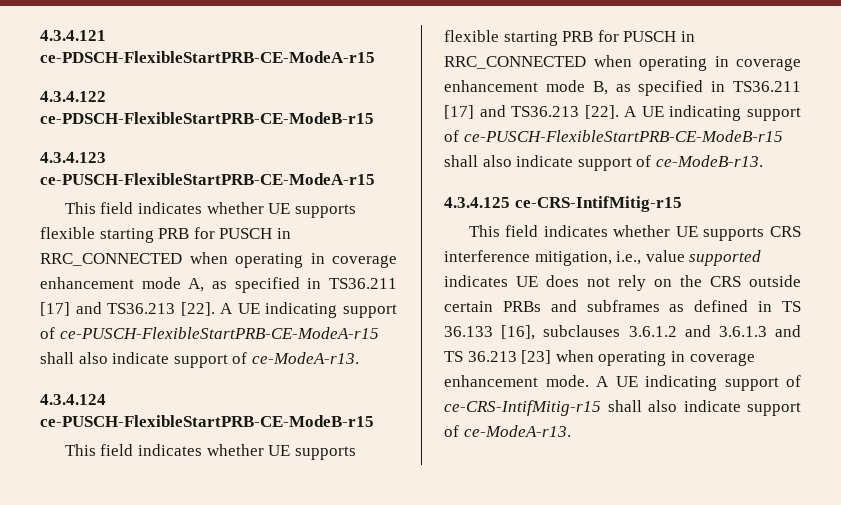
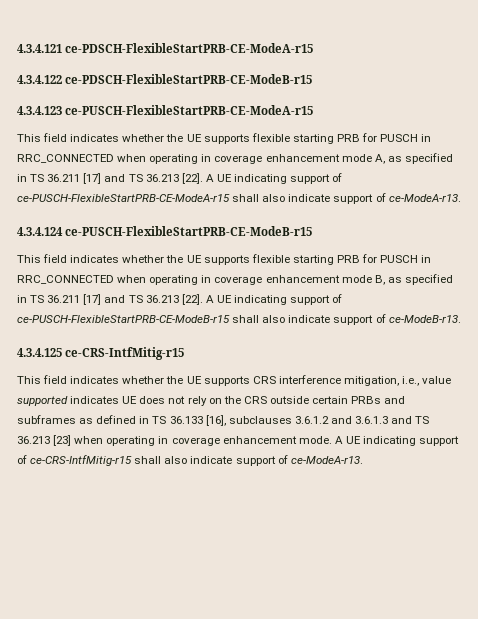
(264, 208) none -> [166,134,184,142] the
[329,278,397,289] [40,302,176,316] TS36.211 [17] and TS36.213 -> [30,173,179,184] TS 36.211 [17] and TS 36.213
(264, 450) none -> [166,255,184,263] the
[733,81,801,92] [444,105,580,119] TS36.211 [17] and TS36.213 -> [30,294,179,305] TS 36.211 [17] and TS 36.213
[514,196,682,212] [468,225,671,237] ce-CRS-IntifMitig-r15 // This field indicates whether -> [65,347,185,360] [17,375,184,384] ce-CRS-IntfMitig-r15 // This field indicates whether the
[444,400,601,416] ce-CRS-IntifMitig-r15 -> [30,455,133,466] ce-CRS-IntfMitig-r15

